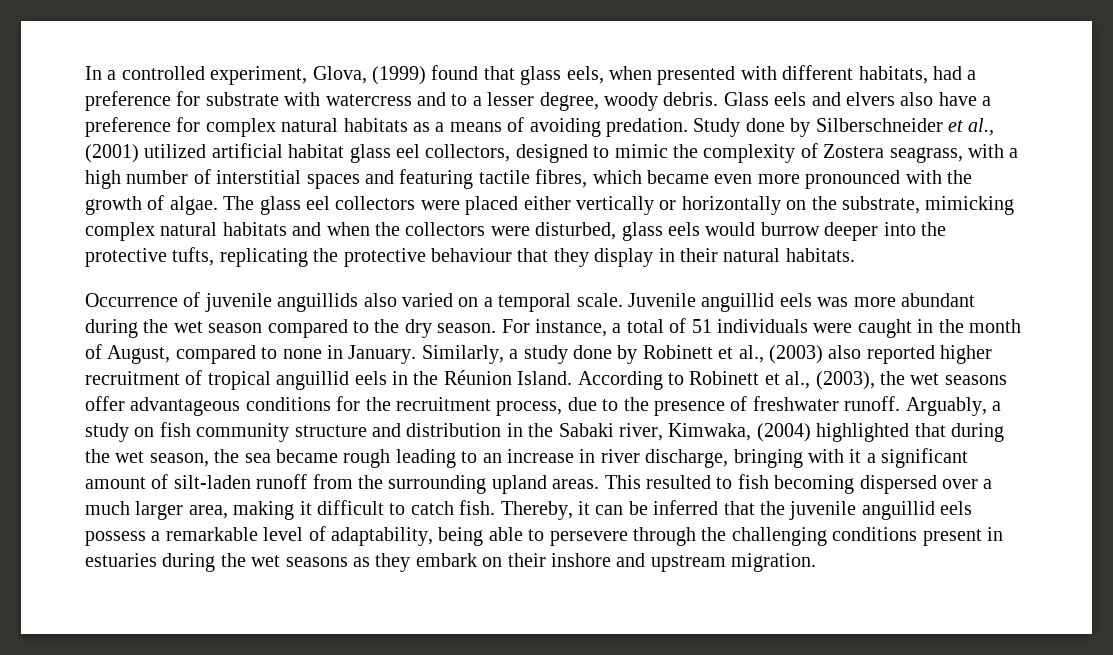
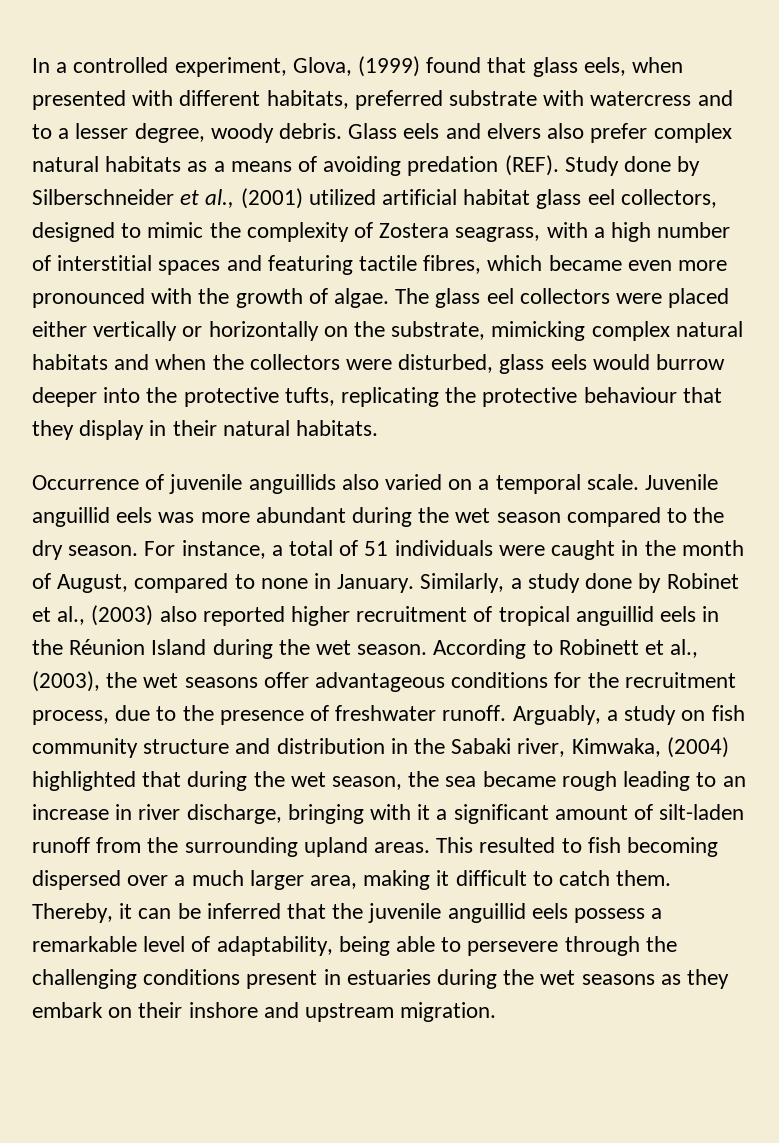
[932,66,977,80] [85,91,201,111] had a preference for -> [354,90,443,110] preferred
[938,92,992,106] [85,117,201,137] have a preference for -> [590,123,648,143] prefer
[605,118,688,137] predation. -> [407,155,559,176] predation (REF).
[642,345,713,359] Robinett -> [666,573,739,589] Robinet
[517,371,573,385] Island. -> [151,639,428,659] Island during the wet season.
[459,500,496,515] fish. -> [616,870,672,886] them.

